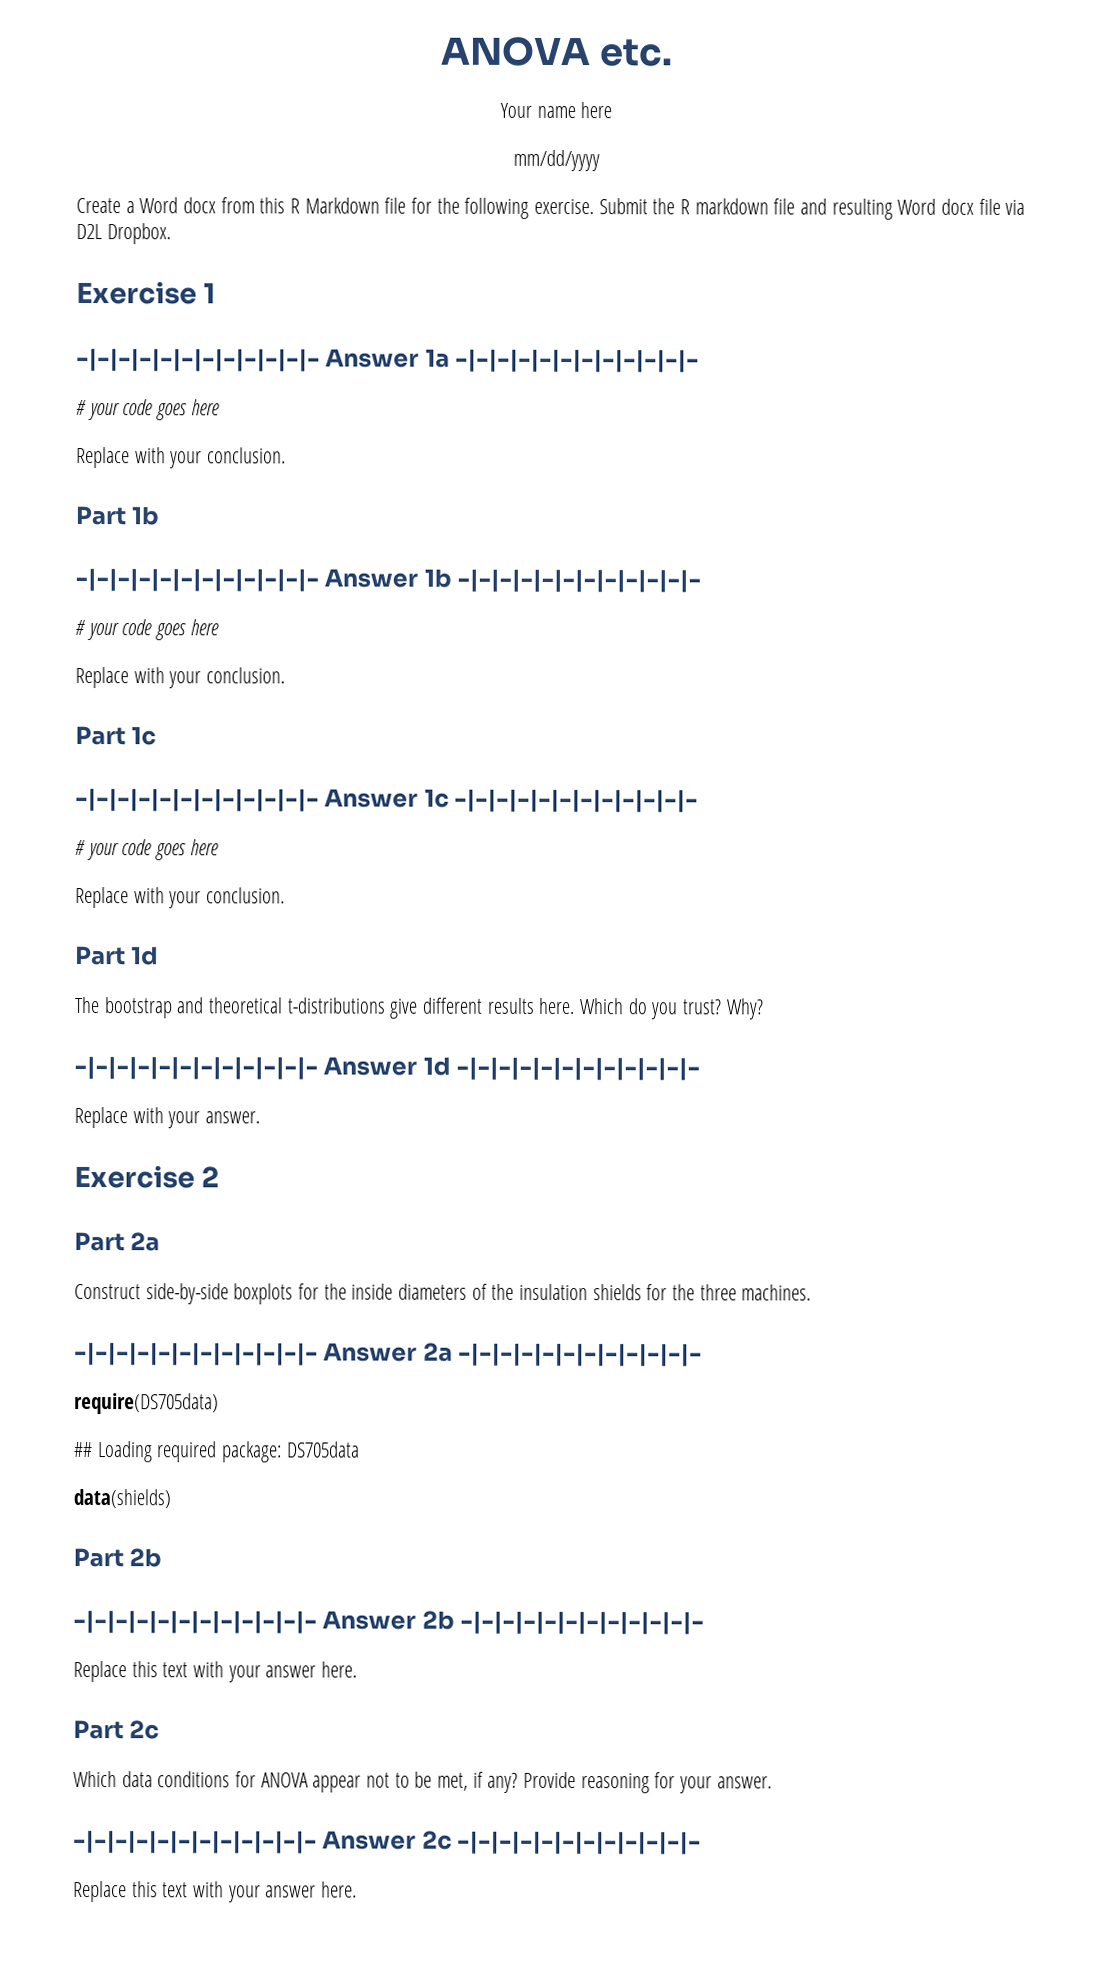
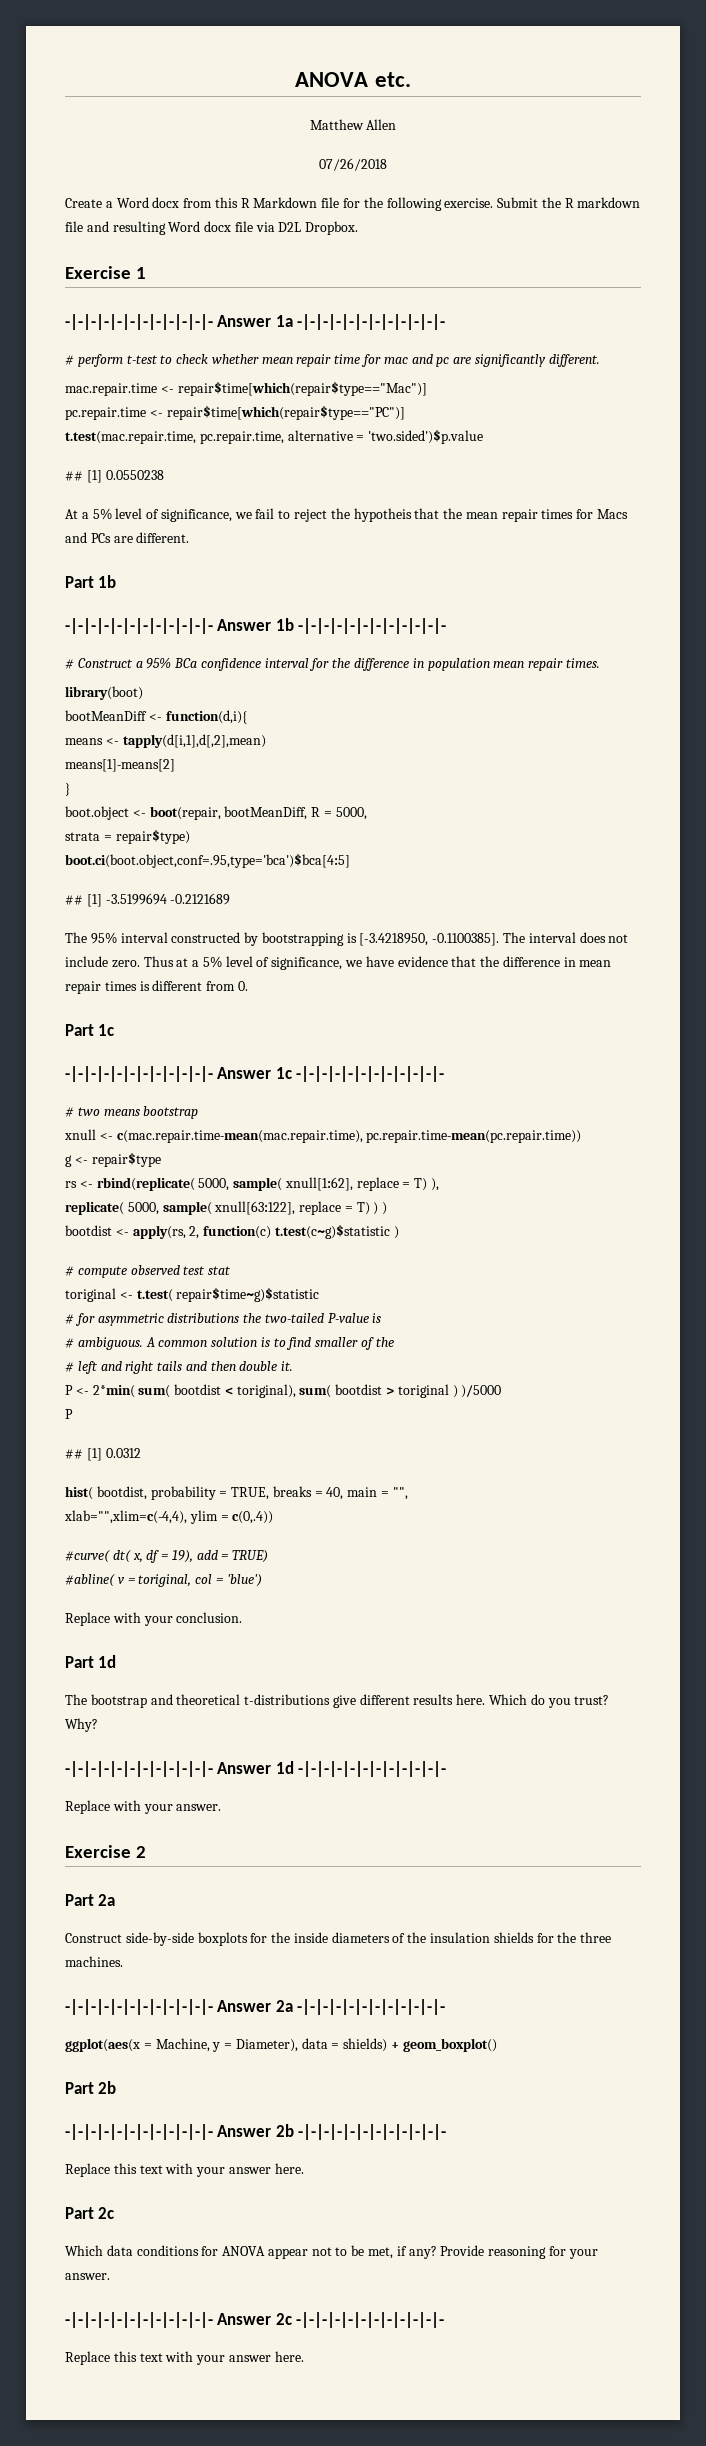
[499,102,613,119] [512,149,600,172] Your name here // mm/dd/yyyy -> [309,119,397,130] [319,158,387,171] Matthew Allen // 07/26/2018
[87,399,220,421] [76,446,287,469] your code goes here // Replace with your conclusion. -> [77,354,600,367] [65,381,427,396] [65,405,405,420] [65,429,484,444] [65,470,164,483] [65,508,629,522] [65,532,190,543] perform t-test to check whether mean repair time for mac and pc are significantly different. // mac.repair.time <- repair$time[which(repair$type=="Mac")] // pc.repair.time <- repair$time[which(repair$type=="PC")] // t.test(mac.repair.time, pc.repair.time, alternative = 'two.sided')$p.value // ## [1] 0.0550238 // At a 5% level of significance, we fail to reject the hypotheis that the mean repair times for Macs and PCs are different.
[86,619,219,641] [75,666,286,689] your code goes here // Replace with your conclusion. -> [77,657,600,671] [65,686,143,700] [65,710,247,724] [65,734,266,748] [65,759,175,772] [65,783,70,796] [65,806,367,820] [65,829,190,844] [65,853,350,868] [65,893,231,907] [65,932,629,946] [65,956,612,970] [65,980,248,994] Construct a 95% BCa confidence interval for the difference in population mean repair times. // library(boot) // bootMeanDiff <- function(d,i){ // means <- tapply(d[i,1],d[,2],mean) // means[1]-means[2] // } // boot.object <- boot(repair, bootMeanDiff, R = 5000, // strata = repair$type) // boot.ci(boot.object,conf=.95,type='bca')$bca[4:5] // ## [1] -3.5199694 -0.2121689 // The 95% interval constructed by bootstrapping is [-3.4218950, -0.1100385]. The interval does not include zero. Thus at a 5% level of significance, we have evidence that the difference in mean repair times is different from 0.
[86,839,219,861] your code goes here -> [77,1106,199,1119] [64,1129,582,1143] [65,1152,161,1167] [65,1177,440,1191] [65,1201,388,1215] [65,1224,399,1239] [65,1265,232,1278] [65,1287,320,1302] [65,1313,382,1326] [65,1337,394,1350] [65,1361,294,1374] [65,1384,502,1398] [65,1409,73,1419] [65,1448,141,1461] [65,1486,408,1500] [64,1510,274,1524] [65,1550,269,1563] [65,1574,262,1587] two means bootstrap // xnull <- c(mac.repair.time-mean(mac.repair.time), pc.repair.time-mean(pc.repair.time)) // g <- repair$type // rs <- rbind(replicate( 5000, sample( xnull[1:62], replace = T) ), // replicate( 5000, sample( xnull[63:122], replace = T) ) ) // bootdist <- apply(rs, 2, function(c) t.test(c~g)$statistic ) // # compute observed test stat // toriginal <- t.test( repair$time~g)$statistic // # for asymmetric distributions the two-tailed P-value is // # ambiguous. A common solution is to find smaller of the // # left and right tails and then double it. // P <- 2*min( sum( bootdist < toriginal), sum( bootdist > toriginal ) )/5000 // P // ## [1] 0.0312 // hist( bootdist, probability = TRUE, breaks = 40, main = "", // xlab="",xlim=c(-4,4), ylim = c(0,.4)) // #curve( dt( x, df = 19), add = TRUE) // #abline( v = toriginal, col = 'blue')
[74,1392,219,1415] [74,1441,360,1463] [73,1488,171,1509] require(DS705data) // ## Loading required package: DS705data // data(shields) -> [65,2038,497,2052] ggplot(aes(x = Machine, y = Diameter), data = shields) + geom_boxplot()

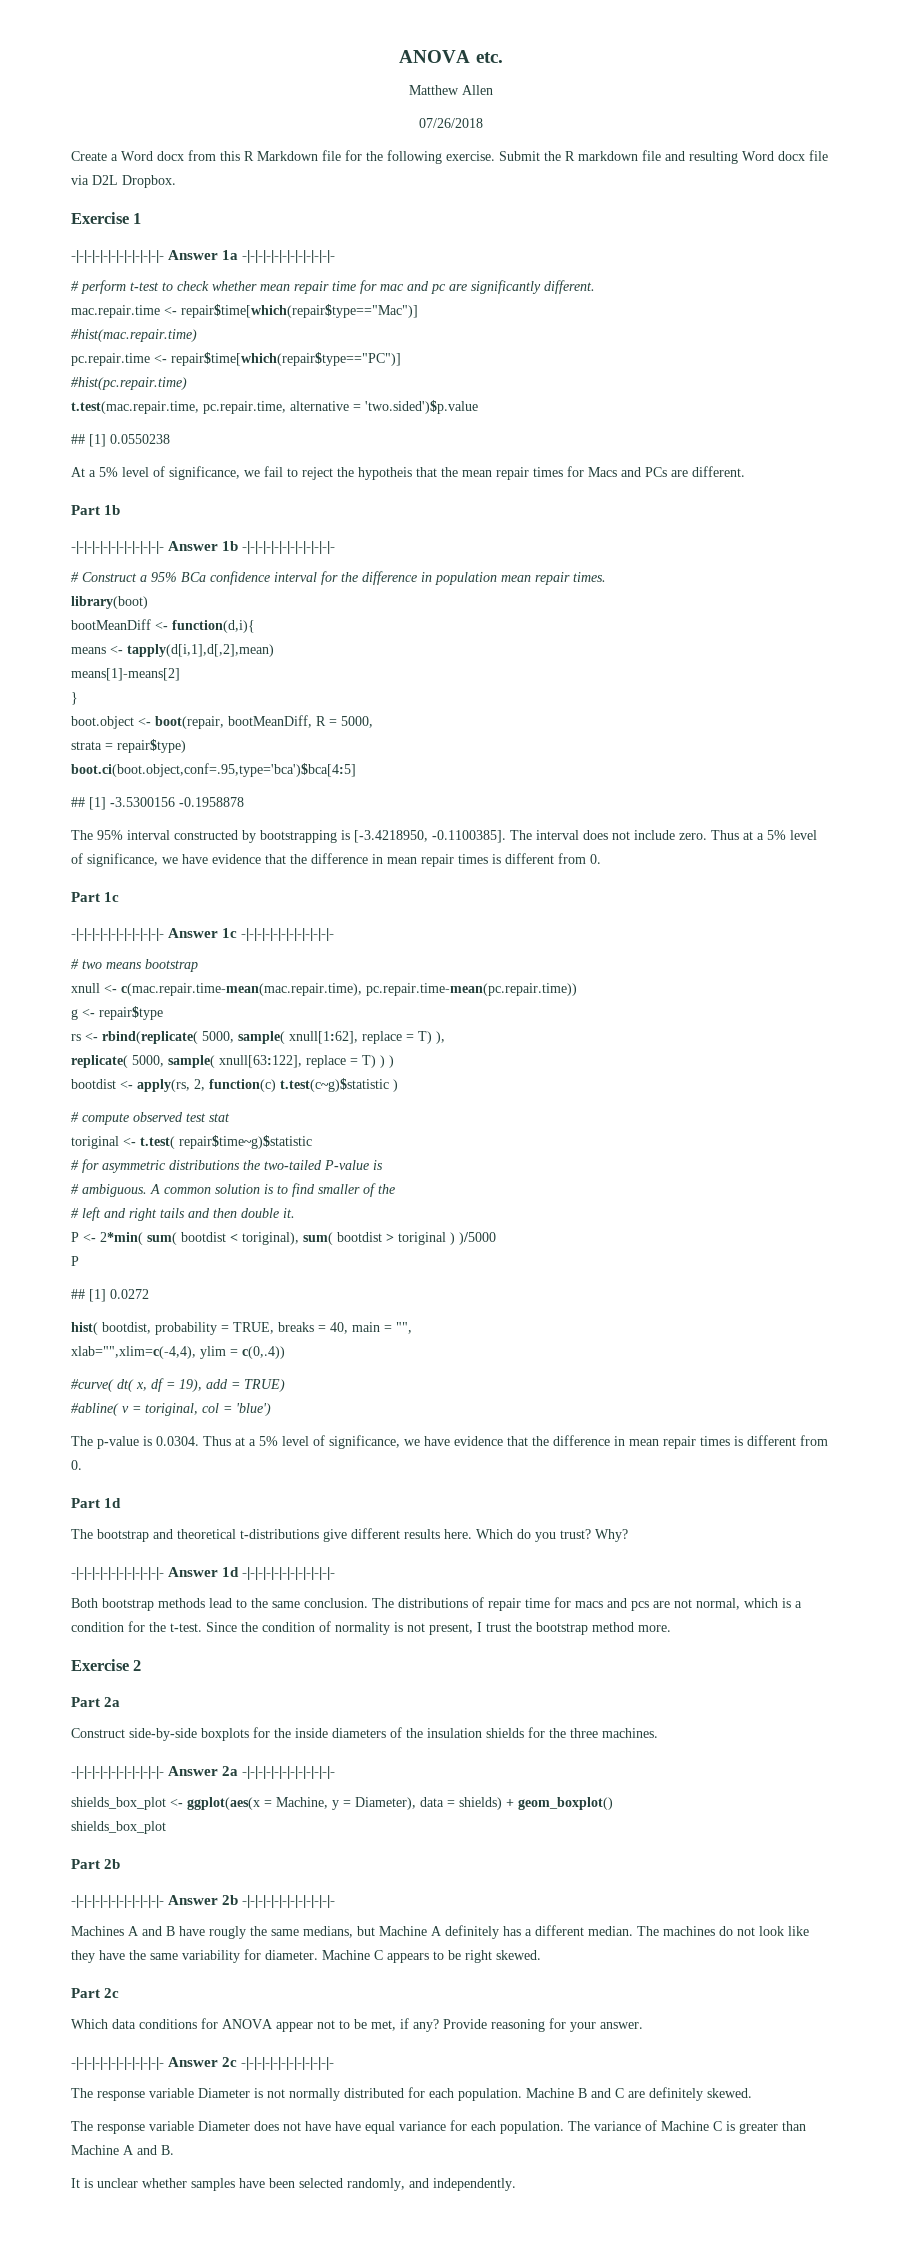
(427, 388) none -> [71,329,197,342] // #hist(mac.repair.time)
(405, 412) none -> [71,377,187,390] // #hist(pc.repair.time)
[105,893,231,905] -3.5199694 -0.2121689 -> [110,797,244,807] -3.5300156 -0.1958878
[105,1448,141,1458] 0.0312 -> [110,1289,149,1299] 0.0272
[65,1612,243,1626] Replace with your conclusion. -> [71,1435,828,1449] [71,1460,82,1470] The p-value is 0.0304. Thus at a 5% level of significance, we have evidence that the difference in mean repair times is different from 0.
[65,1800,222,1814] Replace with your answer. -> [71,1597,802,1611] [71,1621,671,1635] Both bootstrap methods lead to the same conclusion. The distributions of repair time for macs and pcs are not normal, which is a condition for the t-test. Since the condition of normality is not present, I trust the bootstrap method more.
(446, 2007) none -> [71,1797,183,1810] shields_box_plot <-
(497, 2045) none -> [71,1821,166,1834] // shields_box_plot
[65,2163,304,2177] Replace this text with your answer here. -> [71,1925,809,1939] [71,1949,541,1963] Machines A and B have rougly the same medians, but Machine A definitely has a different median. The machines do not look like they have the same variability for diameter. Machine C appears to be right skewed.
[65,2351,304,2365] Replace this text with your answer here. -> [71,2087,752,2101] [71,2120,806,2134] [71,2145,174,2155] [71,2178,516,2191] The response variable Diameter is not normally distributed for each population. Machine B and C are definitely skewed. // The response variable Diameter does not have have equal variance for each population. The variance of Machine C is greater than Machine A and B. // It is unclear whether samples have been selected randomly, and independently.

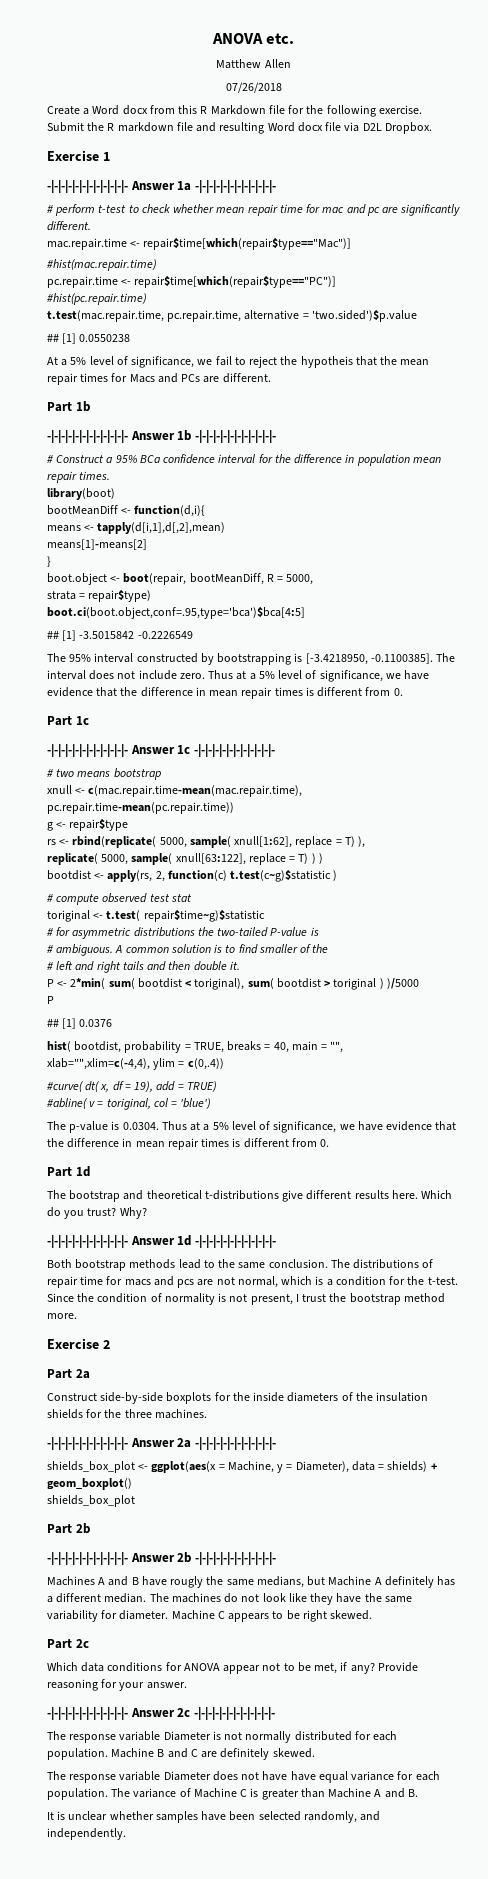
[110,797,244,807] -3.5300156 -0.1958878 -> [79,631,193,639] -3.5015842 -0.2226549
[110,1289,149,1299] 0.0272 -> [79,1019,113,1027] 0.0376

